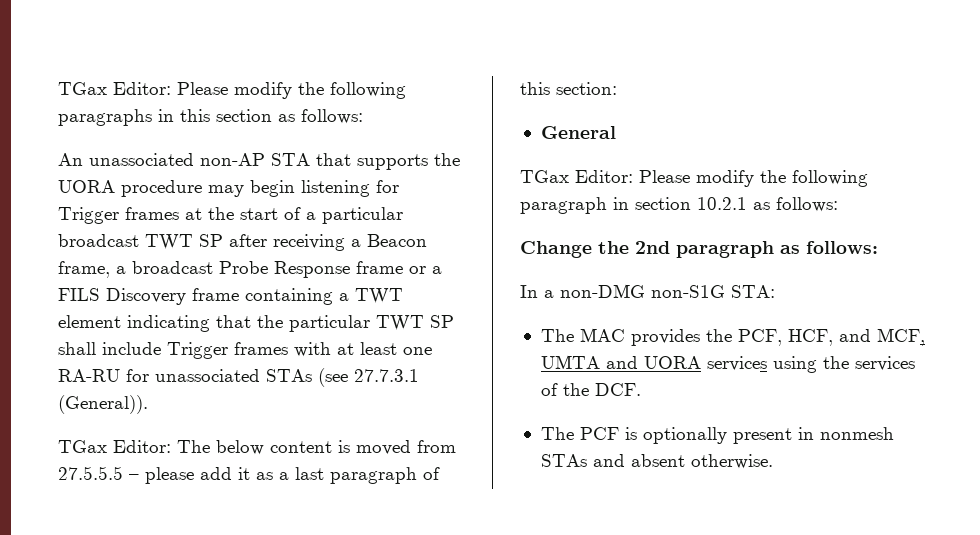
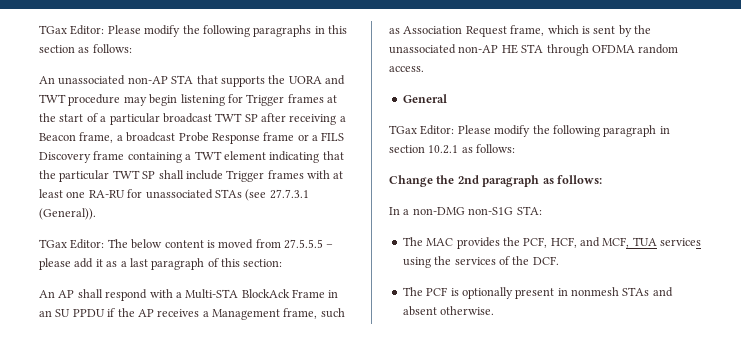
(115, 186) none -> [325,75,345,85] [39,94,66,103] and TWT
(617, 88) none -> [39,289,339,301] [39,308,345,320] [389,25,651,37] [389,44,679,56] [389,66,424,72] // An AP shall respond with a Multi-STA BlockAck Frame in an SU PPDU if the AP receives a Management frame, such as Association Request frame, which is sent by the unassociated non-AP HE STA through OFDMA random access.
[540,355,701,369] UMTA and UORA -> [632,237,657,246] TUA

